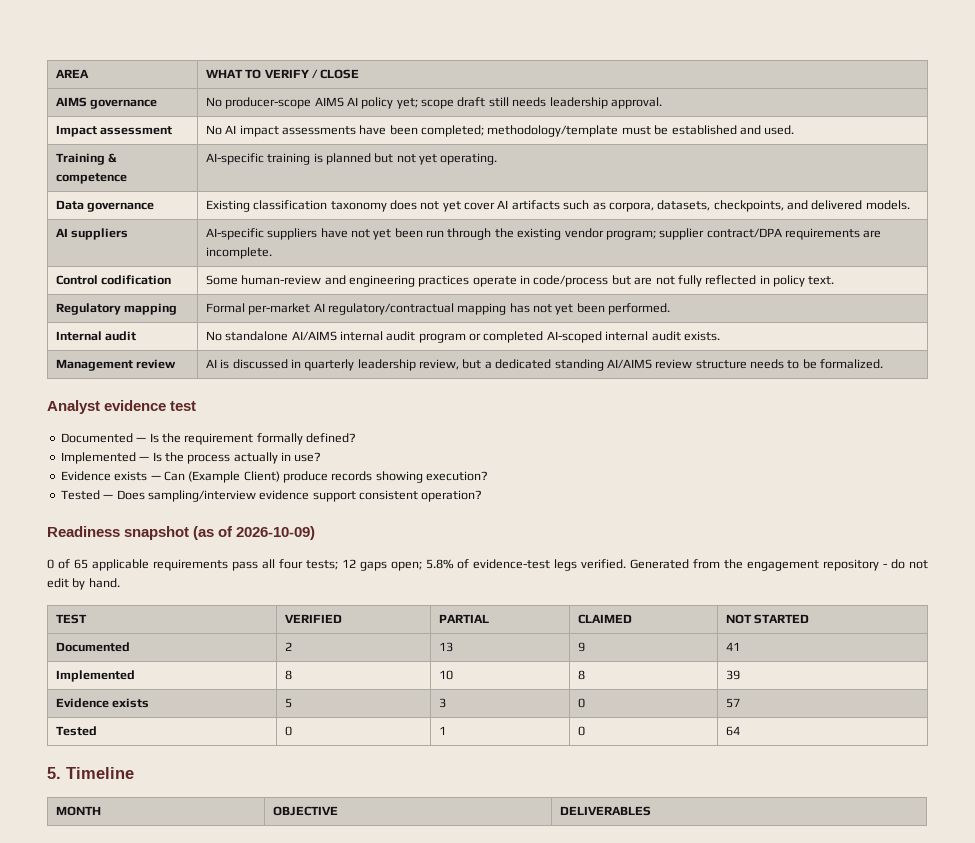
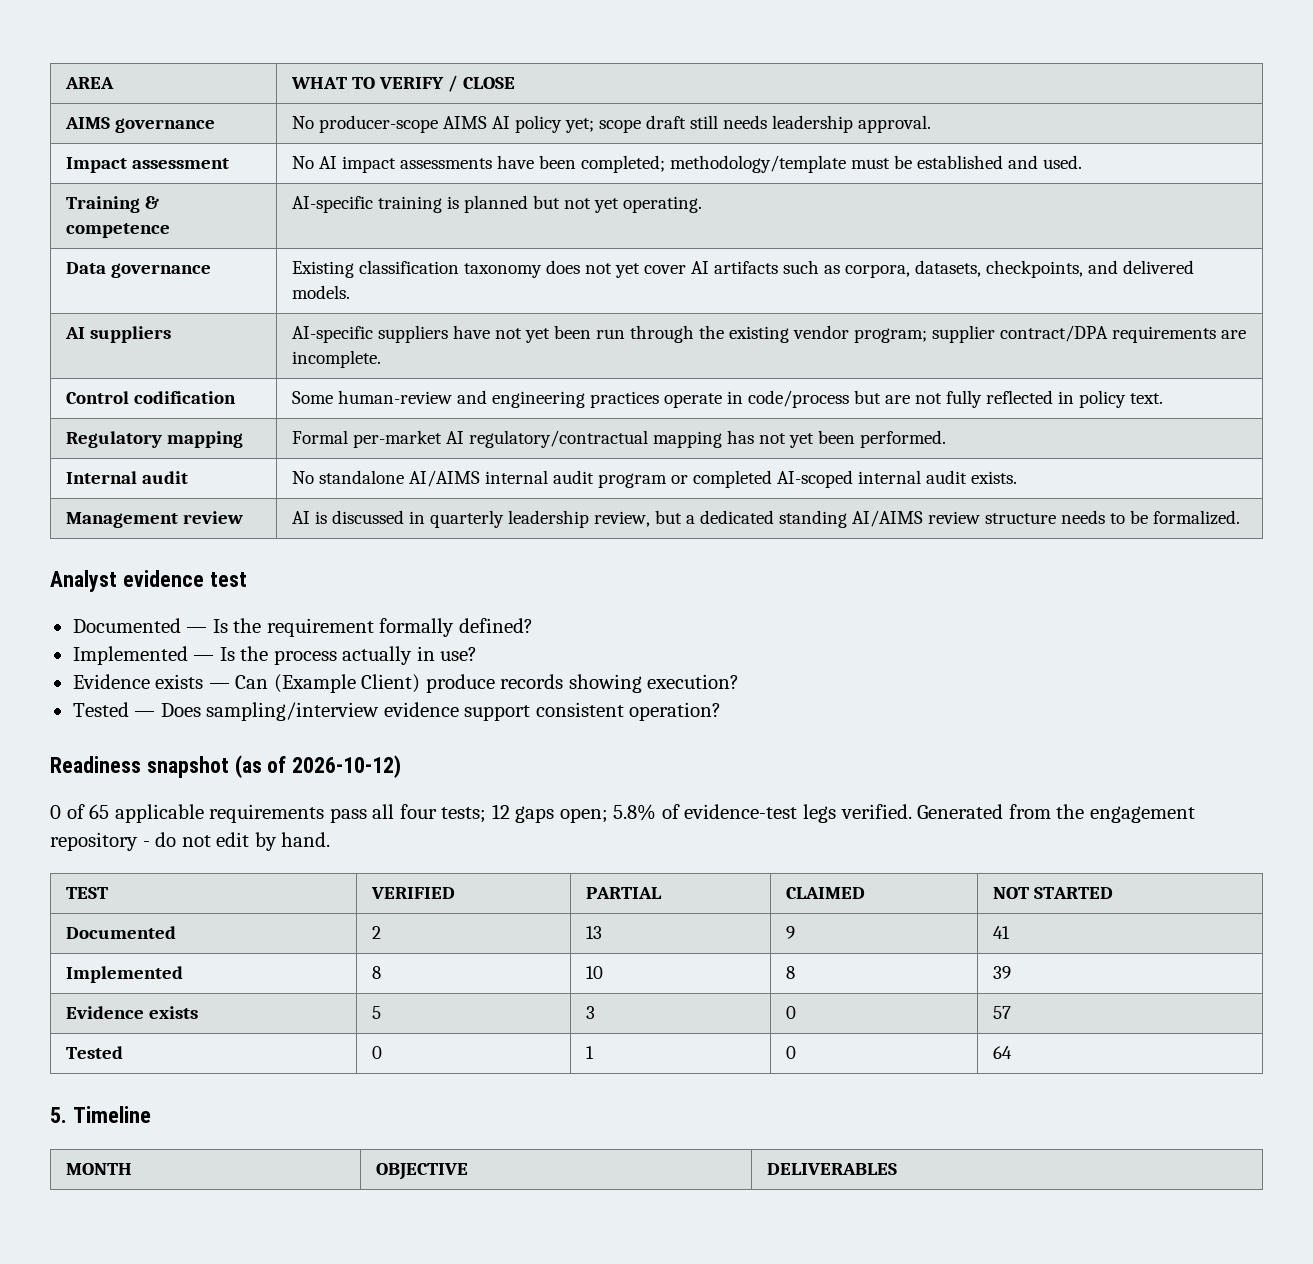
[236,526,316,540] 2026-10-09) -> [292,755,402,778] 2026-10-12)

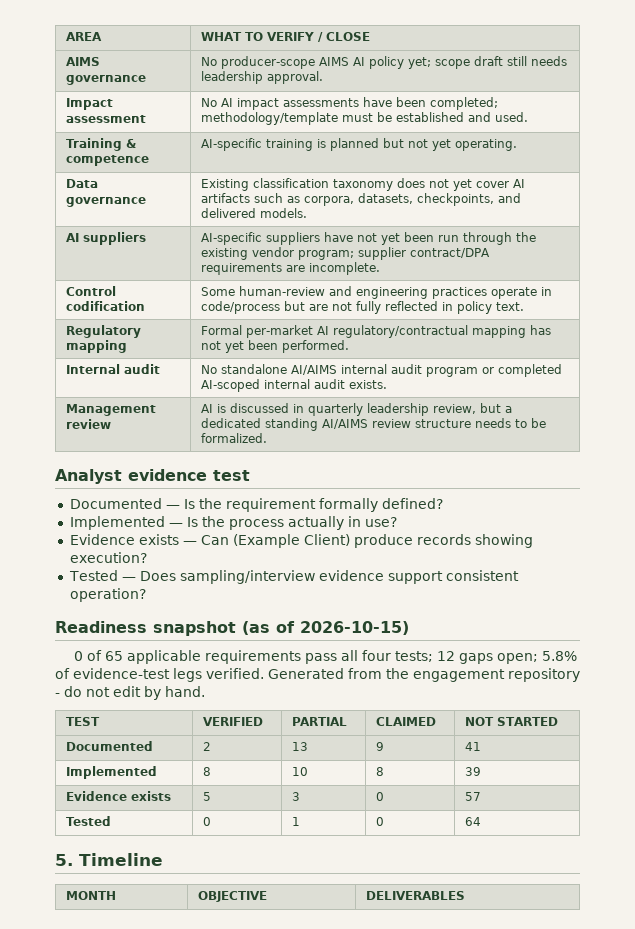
[292,755,402,778] 2026-10-12) -> [300,621,409,635] 2026-10-15)

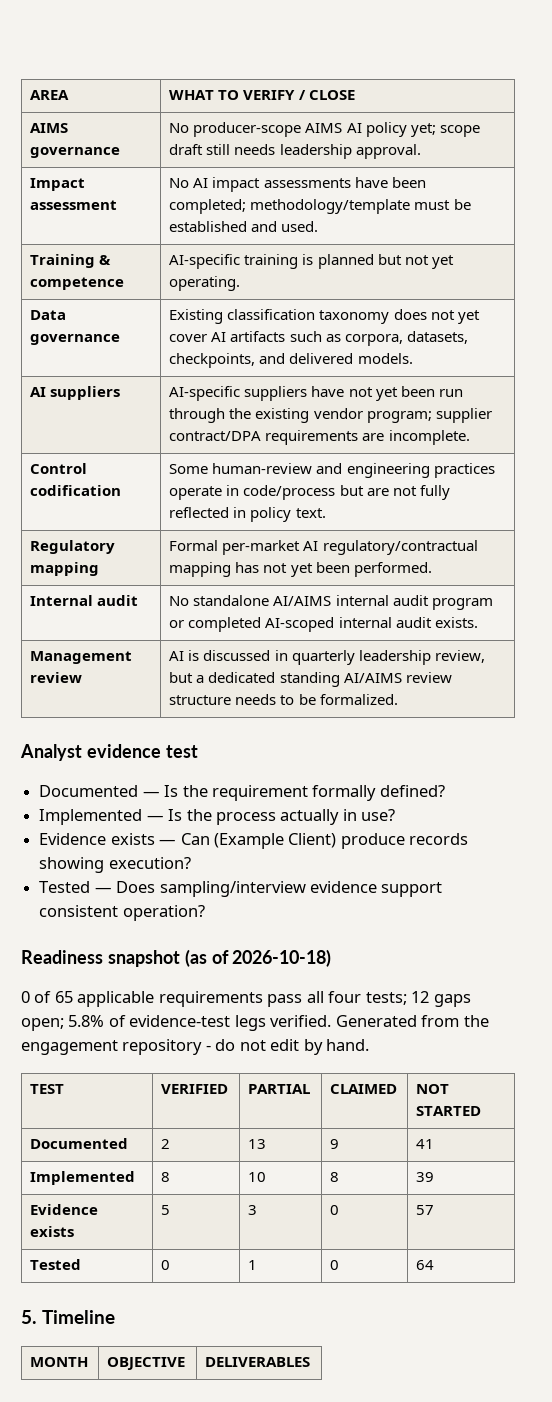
[300,621,409,635] 2026-10-15) -> [232,949,332,967] 2026-10-18)

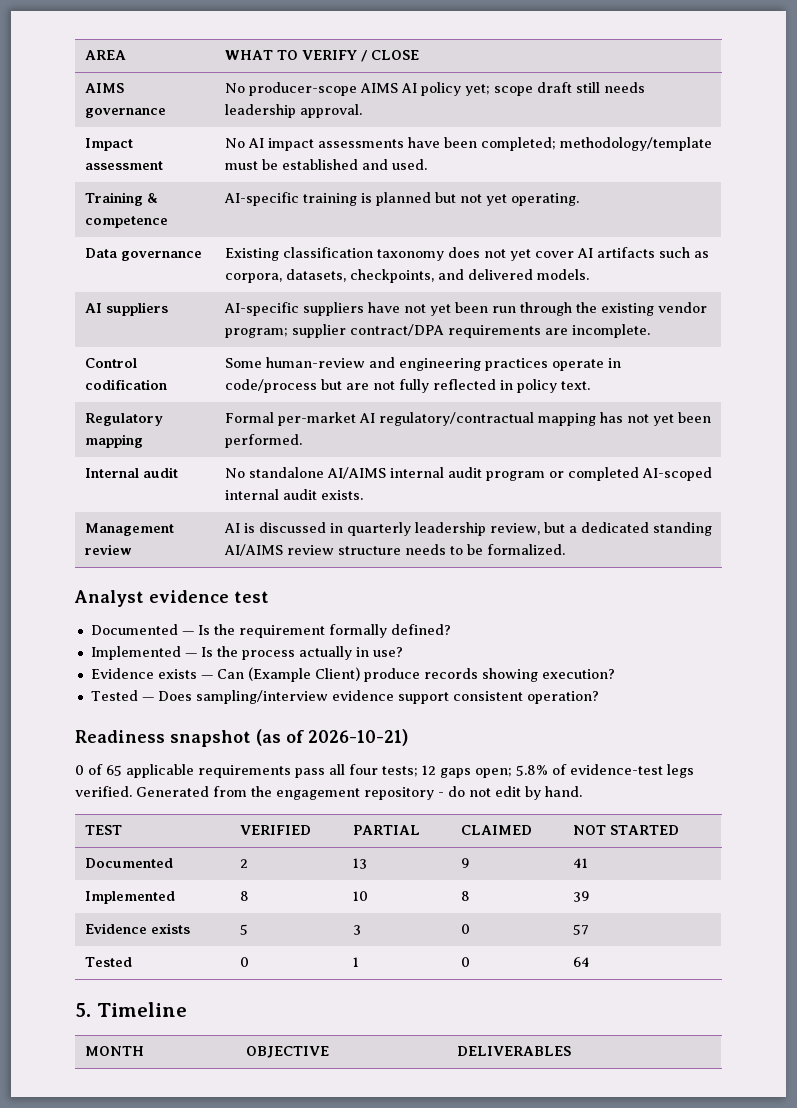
[232,949,332,967] 2026-10-18) -> [308,729,408,746] 2026-10-21)

